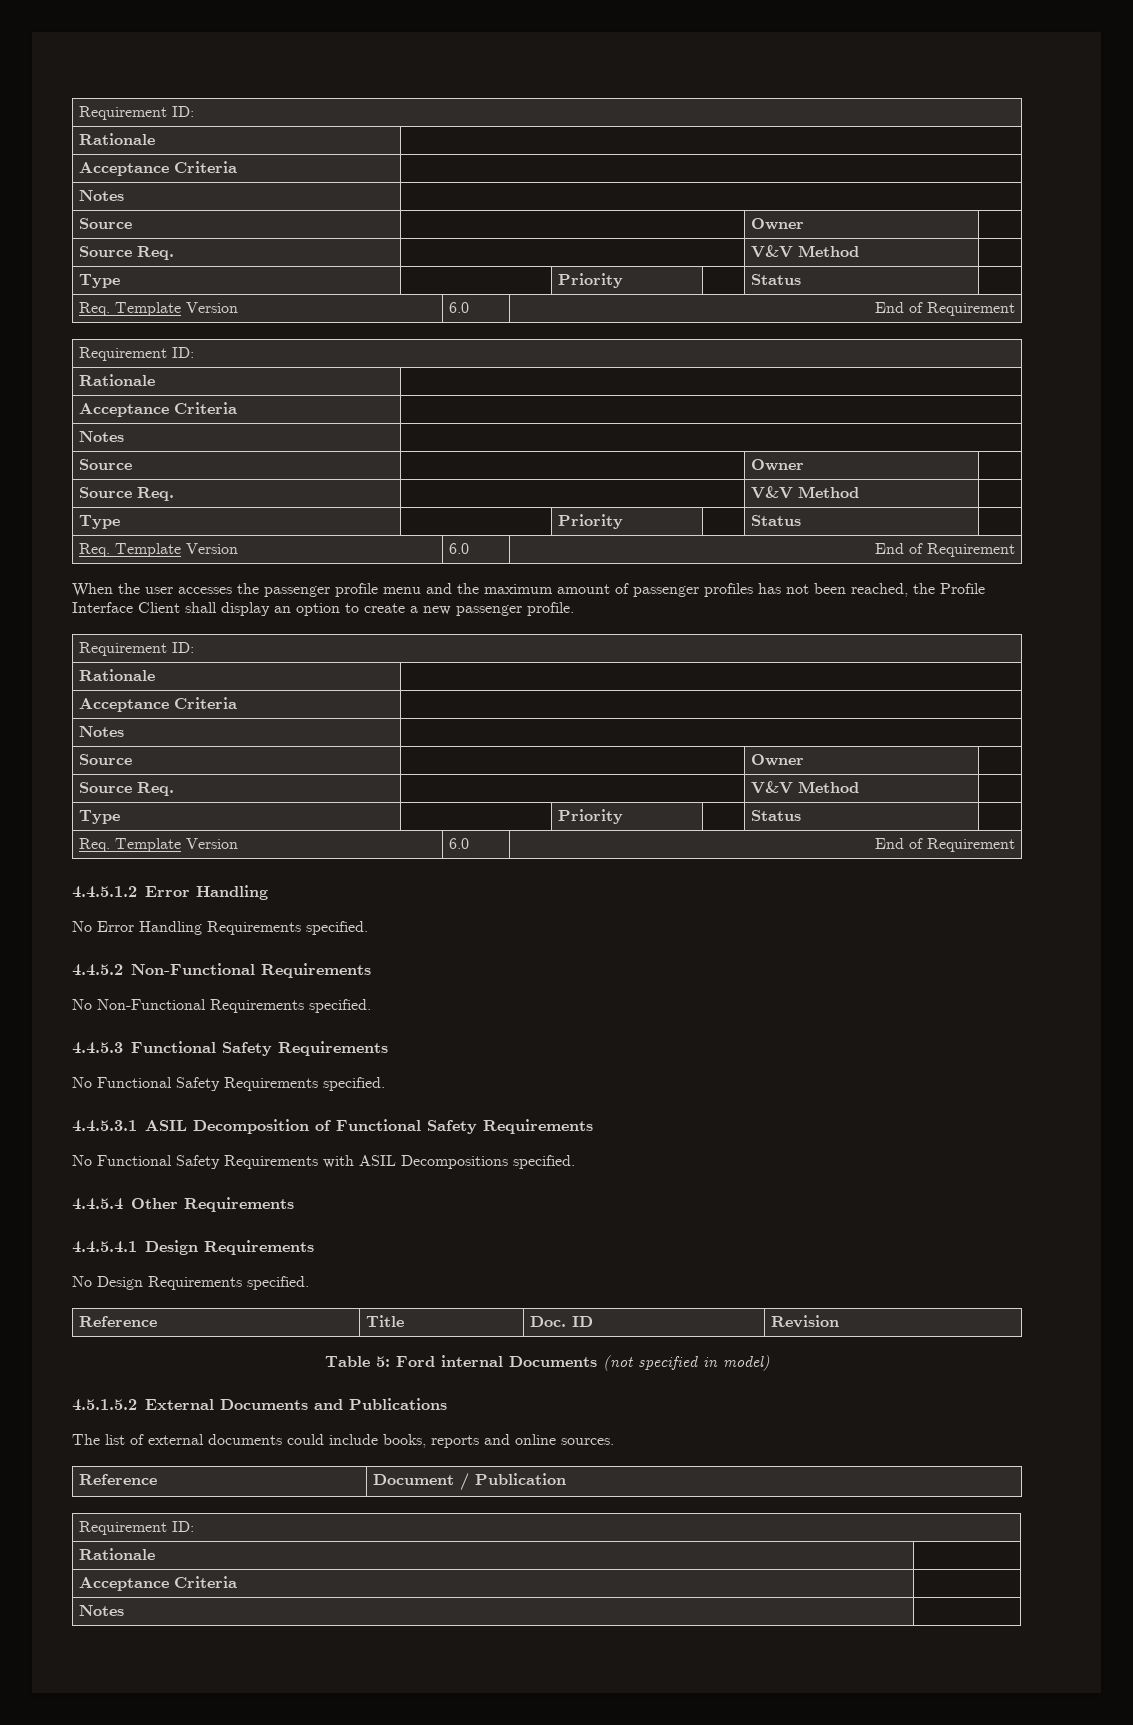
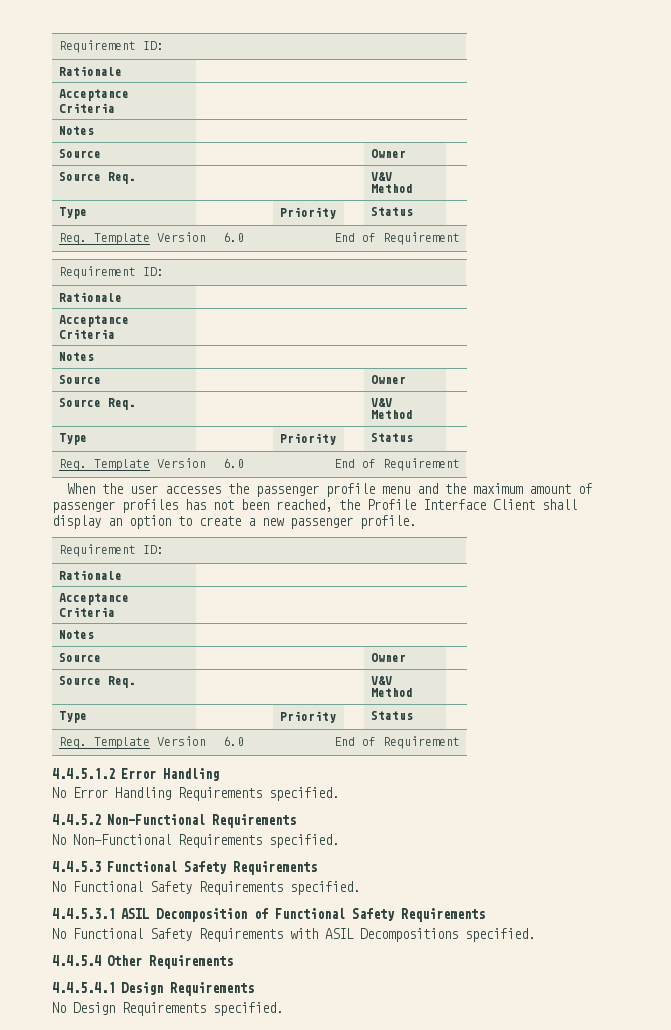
[79,1316,158,1327] [366,1315,405,1327] [530,1316,594,1327] [771,1315,840,1328] [324,1355,770,1371] [72,1398,447,1411] [72,1434,614,1448] [79,1474,158,1485] [373,1473,567,1491] [79,1521,195,1535] [79,1548,156,1560] [79,1576,238,1591] [79,1605,125,1616] // Reference | Title | Doc. ID | Revision // Table 5: Ford internal Documents (not specified in model) // 4.5.1.5.2 External Documents and Publications // The list of external documents could include books, reports and online sources. // Reference | Document / Publication // Requirement ID: // Rationale | // Acceptance Criteria | // Notes | -> (283, 1009) none

